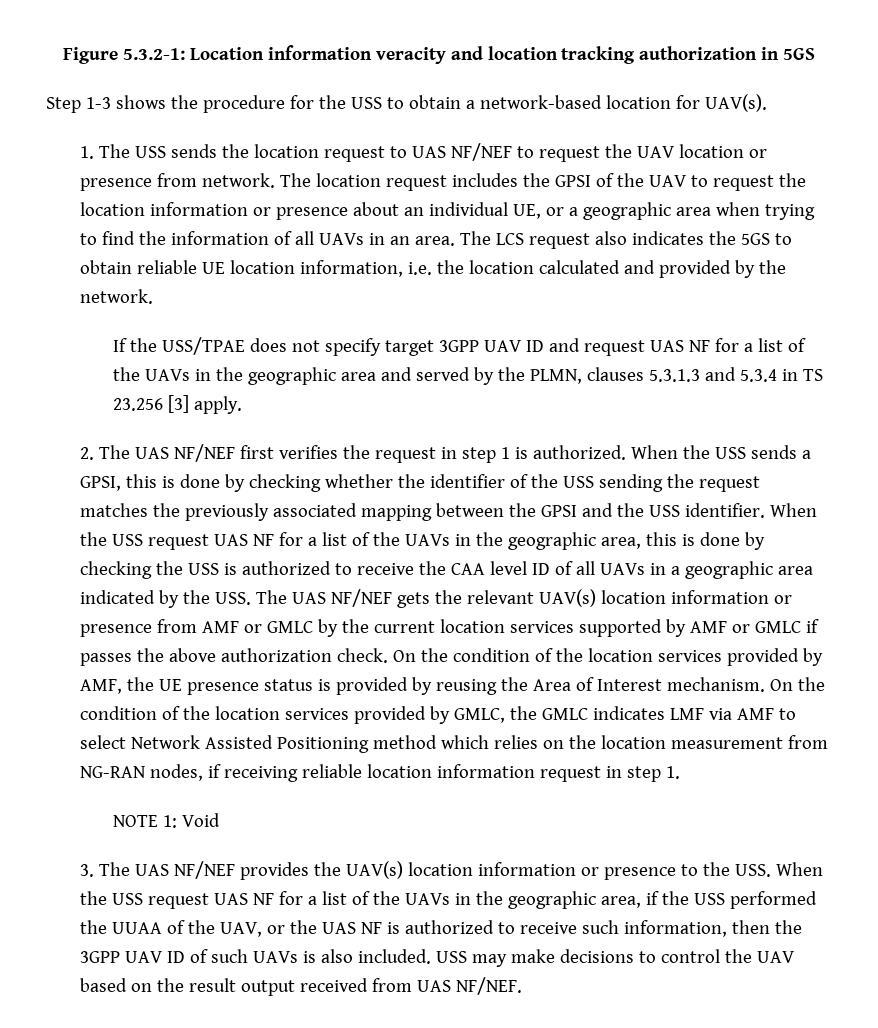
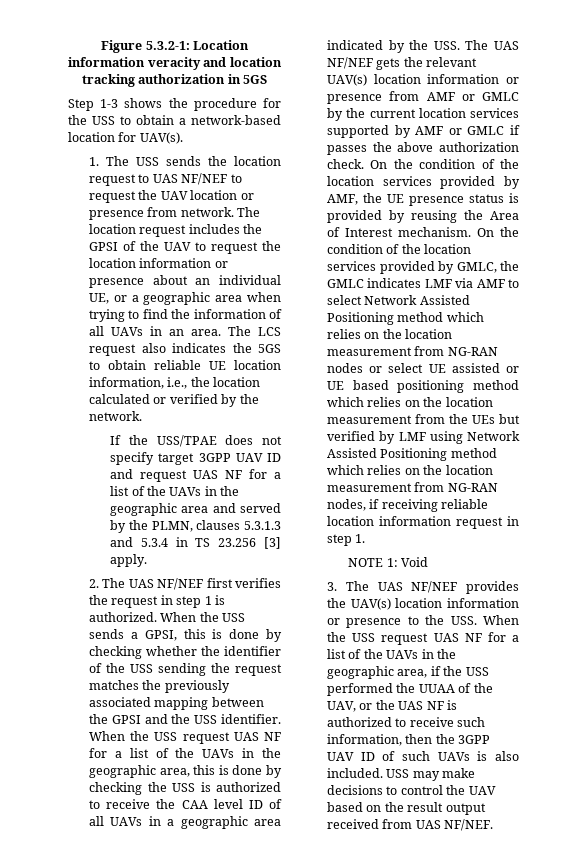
[407,262,432,275] i.e. -> [167,377,188,389] i.e.,
[623,260,731,278] and provided -> [153,394,218,404] or verified
(145, 772) none -> [327,363,519,373] [327,380,519,393] [327,397,493,407] [327,414,520,424] [327,431,520,444] [327,448,497,461] [327,465,493,475] [327,482,498,492] nodes or select UE assisted or UE based positioning method which relies on the location measurement from the UEs but verified by LMF using Network Assisted Positioning method which relies on the location measurement from NG-RAN

